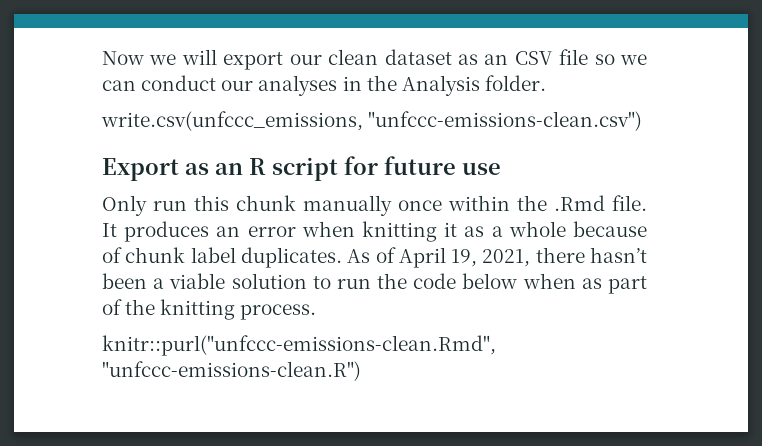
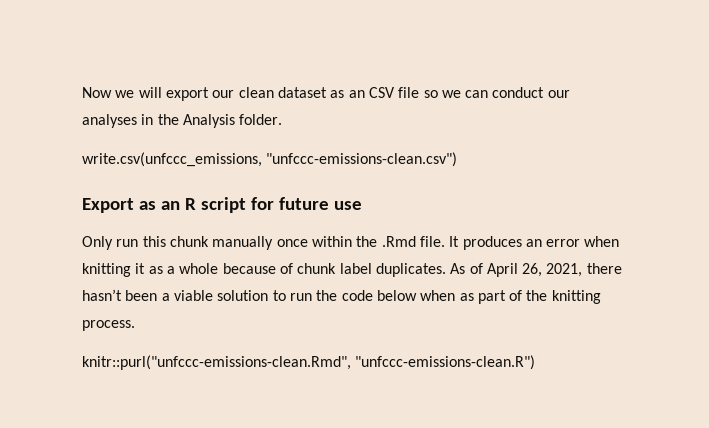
[451,249,478,267] 19, -> [522,263,543,277] 26,

